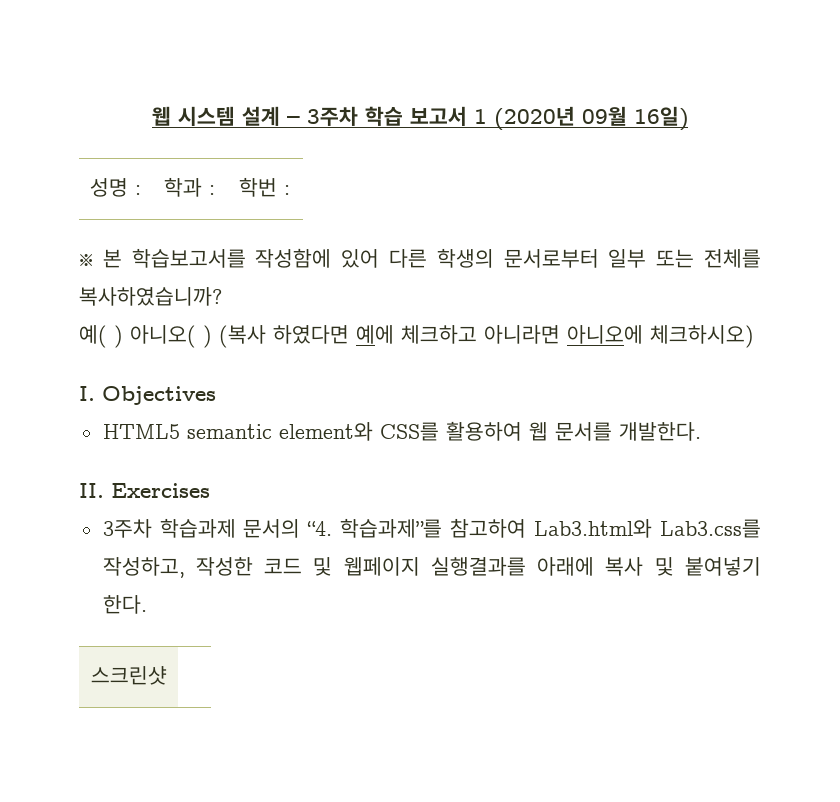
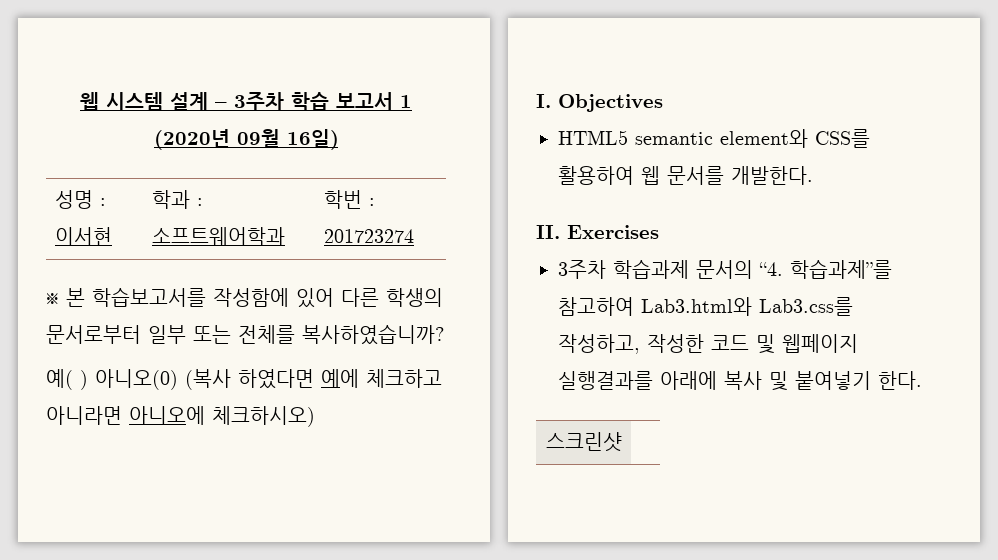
(142, 190) none -> [55,227,113,246] 이서현
(216, 190) none -> [152,227,286,246] 소프트웨어학과
(291, 190) none -> [324,229,415,243] 201723274
[130,325,212,348] 아니오( ) -> [95,369,178,390] 아니오(0)

